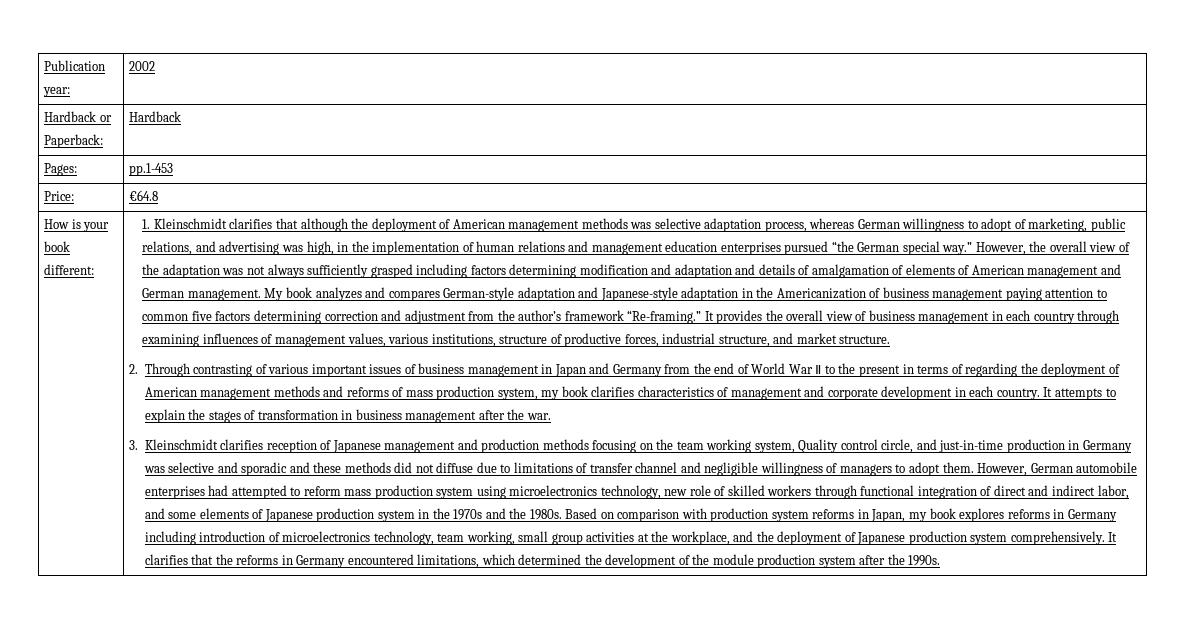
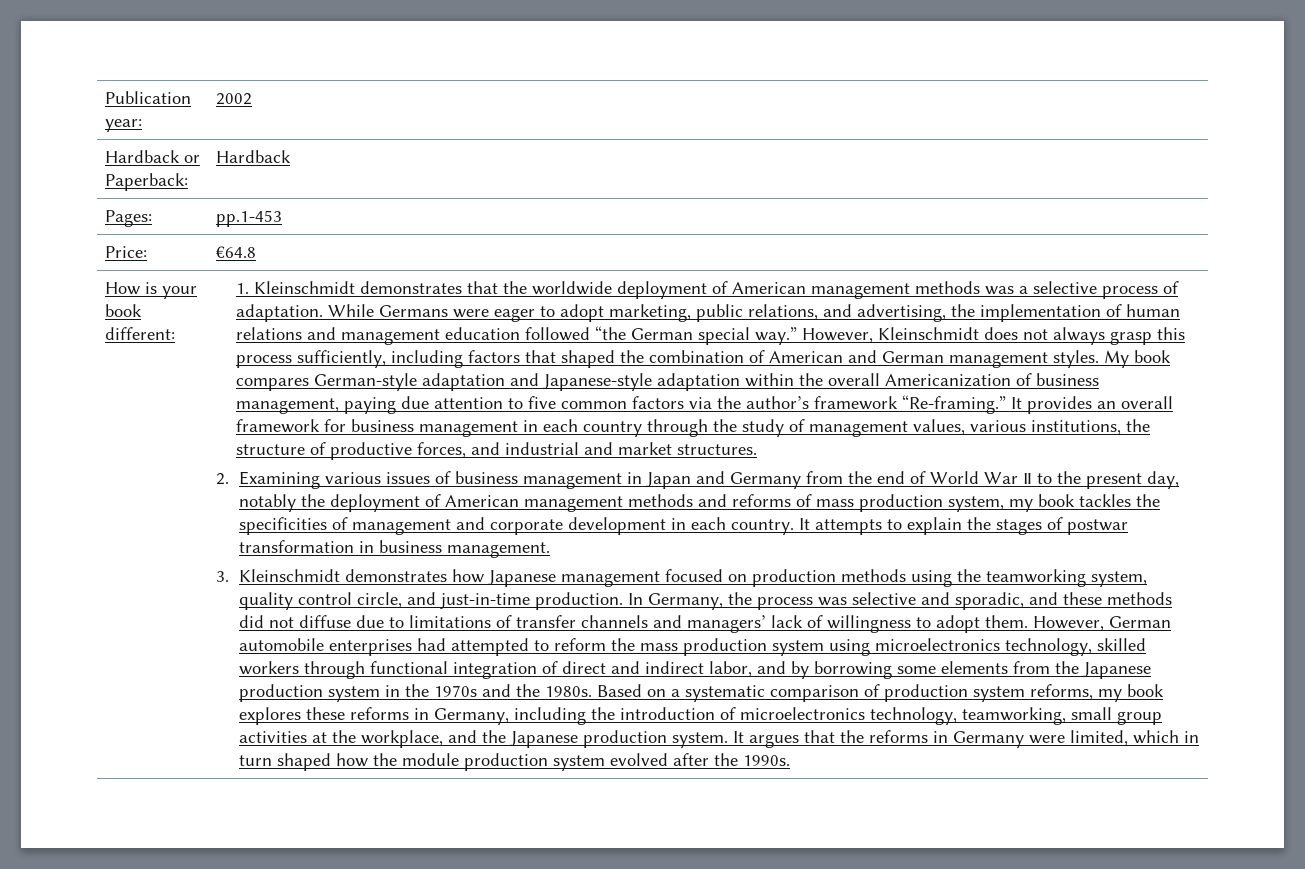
[229,218,369,232] clarifies that although the -> [360,281,613,295] demonstrates that the worldwide
[654,218,1026,232] selective adaptation process, whereas German willingness to adopt of -> [1019,281,1180,299] [236,304,605,322] a selective process of adaptation. While Germans were eager to adopt
[219,241,349,255] advertising was high, in -> [857,304,947,322] advertising,
[720,241,829,255] enterprises pursued -> [525,327,591,341] followed
[1029,241,1130,252] [142,264,1099,278] the overall view of the adaptation was not always sufficiently grasped including factors determining modification and adaptation and details of amalgamation of elements of American management -> [878,327,1186,345] [236,350,844,368] Kleinschmidt does not always grasp this process sufficiently, including factors that shaped the combination of American
[187,287,386,301] management. My book analyzes and -> [949,350,1172,368] management styles. My book
[741,287,1107,301] [142,310,495,324] in the Americanization of business management paying attention to common five factors determining correction and adjustment from -> [745,373,1100,387] [236,396,713,414] within the overall Americanization of business management, paying due attention to five common factors via
[765,310,867,321] the overall view of -> [1097,396,1174,409] [236,419,347,433] an overall framework for
[142,333,258,347] examining influences -> [713,419,785,437] the study
(496, 340) none -> [1126,419,1151,432] the
[662,333,770,347] industrial structure, -> [471,442,580,455] and industrial
[839,335,891,344] structure. -> [677,444,758,455] structures.
[144,363,367,377] Through contrasting of various important -> [238,471,381,489] Examining various
[902,363,1018,377] in terms of regarding -> [1146,471,1179,489] [238,494,296,512] day, notably
[591,386,714,397] clarifies characteristics -> [1078,494,1160,507] [238,517,327,535] tackles the specificities
(256, 415) none -> [1066,519,1128,535] postwar
[405,409,551,423] [129,439,1132,453] management after the war. // 3. Kleinschmidt clarifies reception of Japanese management and production methods focusing on the team working system, Quality control circle, and just-in-time production in Germany -> [446,542,550,558] [216,569,1147,587] [238,592,813,610] management. // 3. Kleinschmidt demonstrates how Japanese management focused on production methods using the teamworking system, quality control circle, and just-in-time production. In Germany, the process
[241,462,288,476] sporadic -> [954,592,1024,610] sporadic,
[635,462,892,476] channel and negligible willingness of managers -> [580,615,911,633] channels and managers’ lack of willingness
(341, 491) none -> [610,638,635,651] the
[664,485,726,496] new role of -> (1092, 647) none
[168,508,264,519] some elements of -> [790,661,1079,679] by borrowing some elements from the
[617,508,906,522] comparison with production system reforms in Japan, -> [670,684,1093,702] a systematic comparison of production system reforms,
[1007,509,1117,522] [144,531,196,545] reforms in Germany including -> [305,707,615,725] these reforms in Germany, including the
[437,531,515,545] team working, -> [961,707,1066,725] teamworking,
[777,531,1118,545] [144,554,188,565] deployment of Japanese production system comprehensively. It clarifies -> [509,730,799,748] Japanese production system. It argues
[347,554,690,568] encountered limitations, which determined the development of -> [1028,730,1199,746] [238,753,368,771] were limited, which in turn shaped how
(856, 562) none -> [609,753,668,766] evolved

